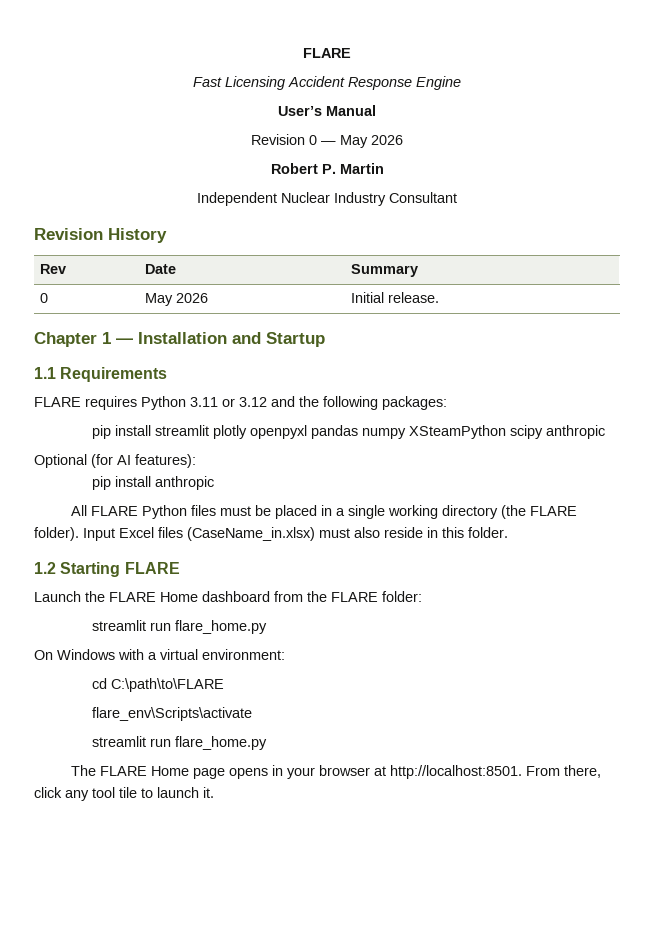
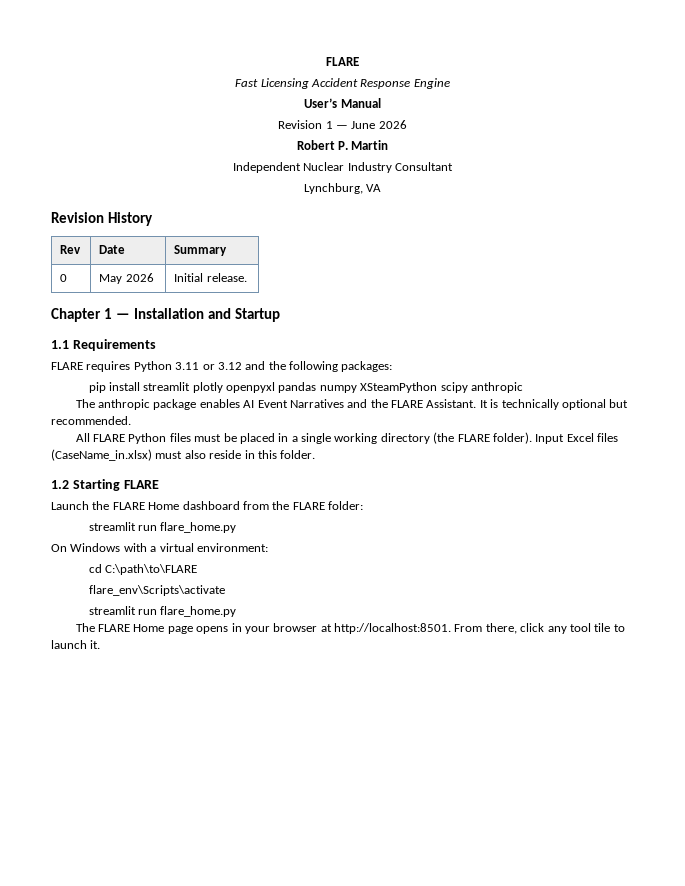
[309,135,368,148] 0 — May -> [325,121,376,129] 1 — June
(457, 197) none -> [303,183,382,194] // Lynchburg, VA
[34,454,196,468] [91,476,214,490] Optional (for AI features): // pip install anthropic -> [75,399,629,410] [51,416,131,425] The anthropic package enables AI Event Narratives and the FLARE Assistant. It is technically optional but recommended.

